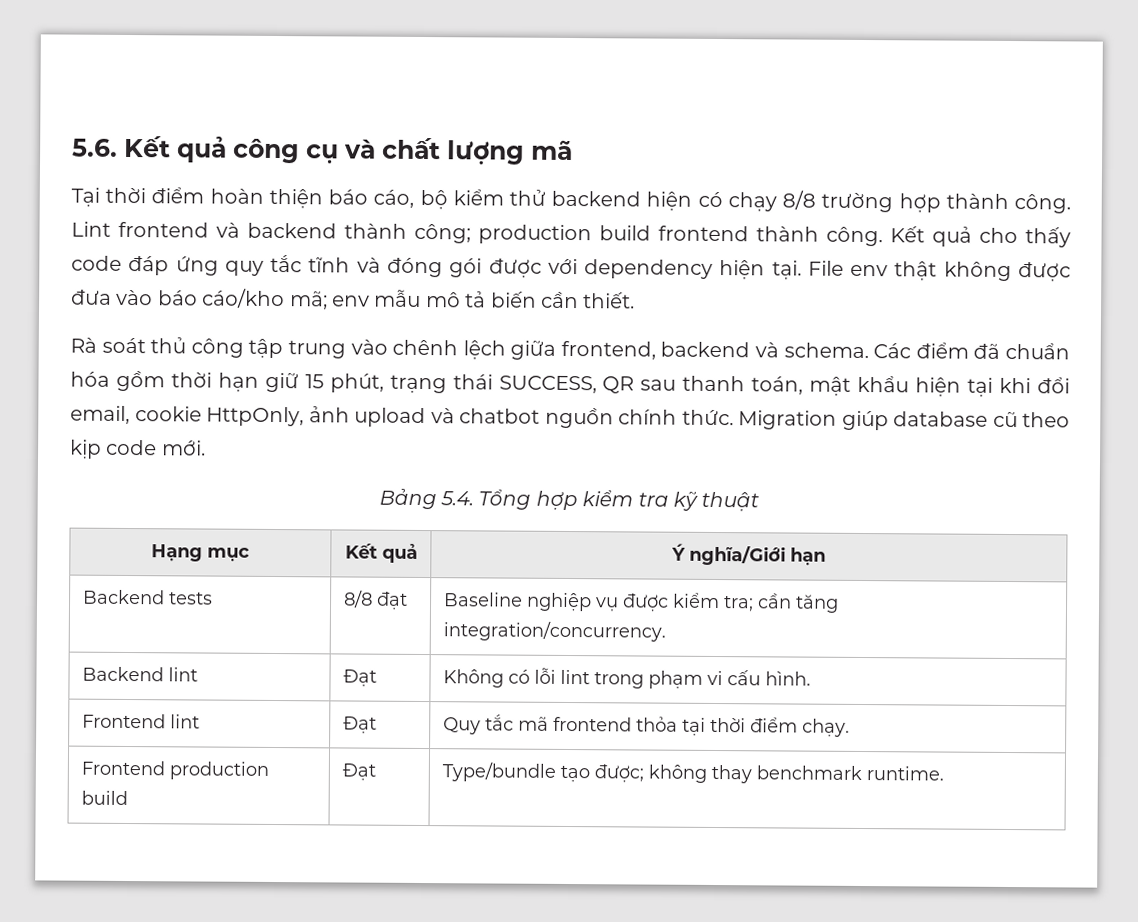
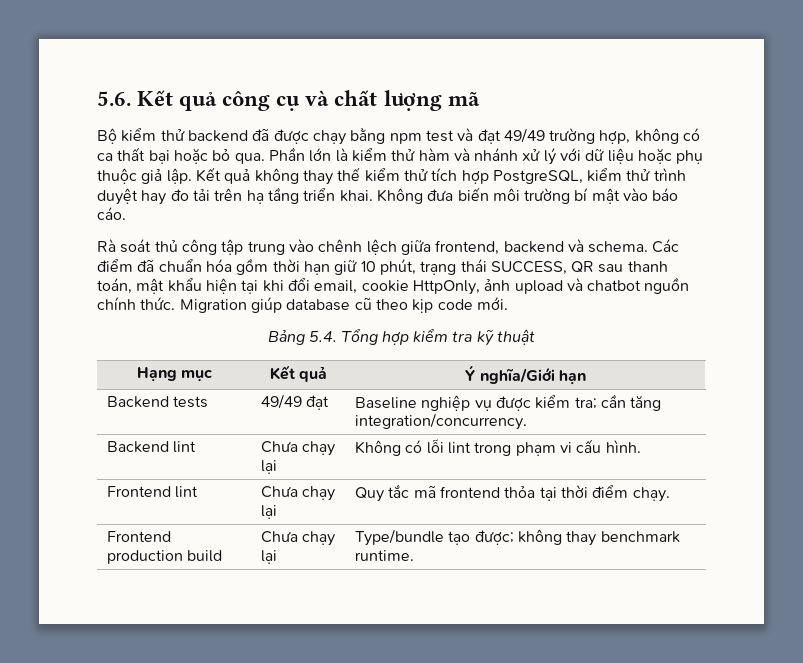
[71,187,1071,214] [71,221,1071,248] [71,254,1072,282] [71,288,636,310] Tại thời điểm hoàn thiện báo cáo, bộ kiểm thử backend hiện có chạy 8/8 trường hợp thành công. Lint frontend và backend thành công; production build frontend thành công. Kết quả cho thấy code đáp ứng quy tắc tĩnh và đóng gói được với dependency hiện tại. File env thật không được đưa vào báo cáo/kho mã; env mẫu mô tả biến cần thiết. -> [97,127,701,145] [97,147,704,165] [97,167,686,185] [97,187,679,205] [97,207,126,220] Bộ kiểm thử backend đã được chạy bằng npm test và đạt 49/49 trường hợp, không có ca thất bại hoặc bỏ qua. Phần lớn là kiểm thử hàm và nhánh xử lý với dữ liệu hoặc phụ thuộc giả lập. Kết quả không thay thế kiểm thử tích hợp PostgreSQL, kiểm thử trình duyệt hay đo tải trên hạ tầng triển khai. Không đưa biến môi trường bí mật vào báo cáo.
[304,374,324,389] 15 -> [360,261,376,272] 10
[342,590,373,608] 8/8 -> [261,394,303,409] 49/49
[342,669,377,687] Đạt -> [261,441,336,456] [261,460,278,474] Chưa chạy lại
[342,716,377,734] Đạt -> [261,486,336,501] [261,505,278,519] Chưa chạy lại
[341,763,376,781] Đạt -> [261,531,336,546] [261,550,278,564] Chưa chạy lại

